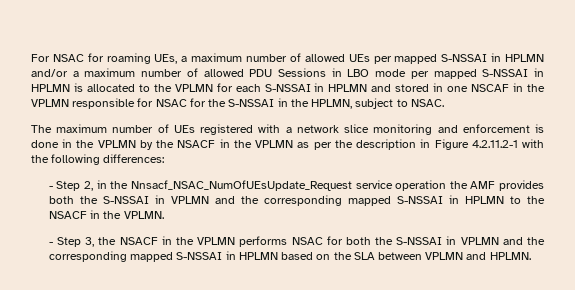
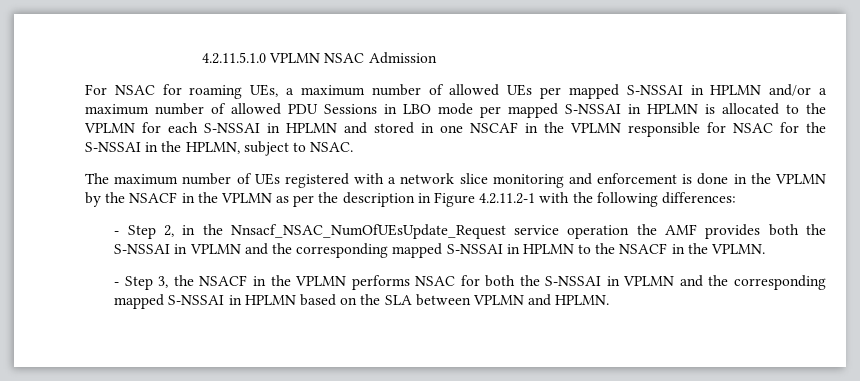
(31, 58) none -> [201,52,437,64] 4.2.11.5.1.0 VPLMN NSAC Admission //

